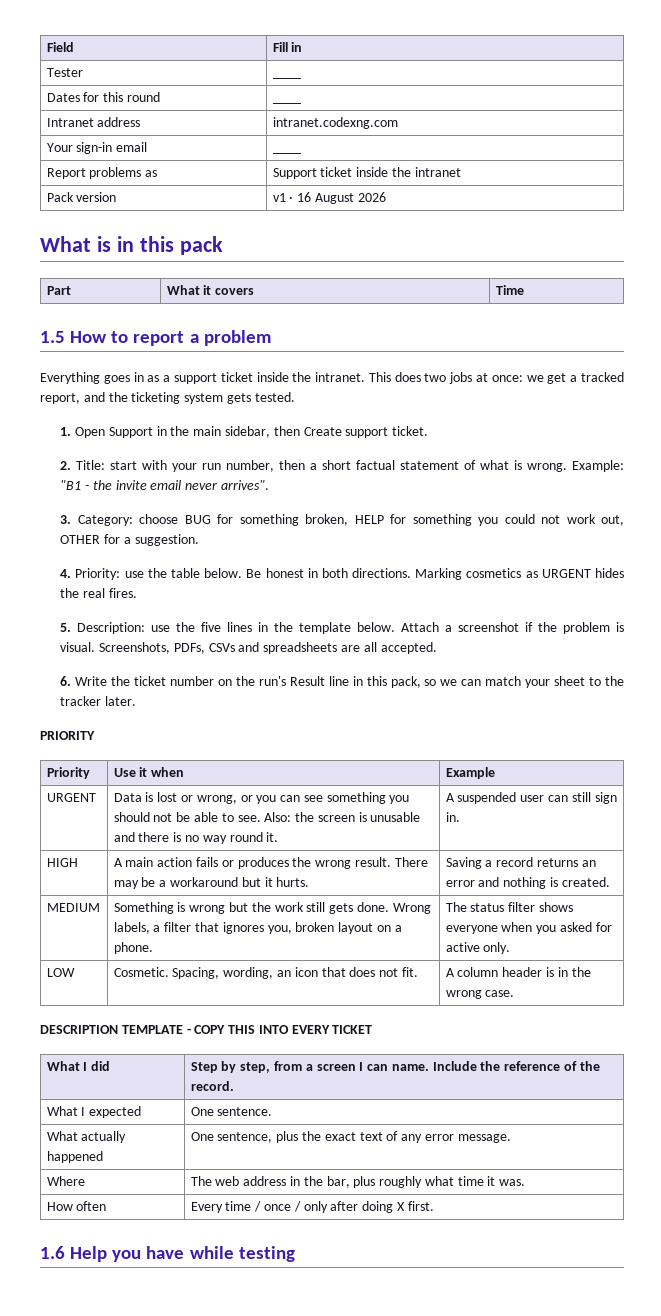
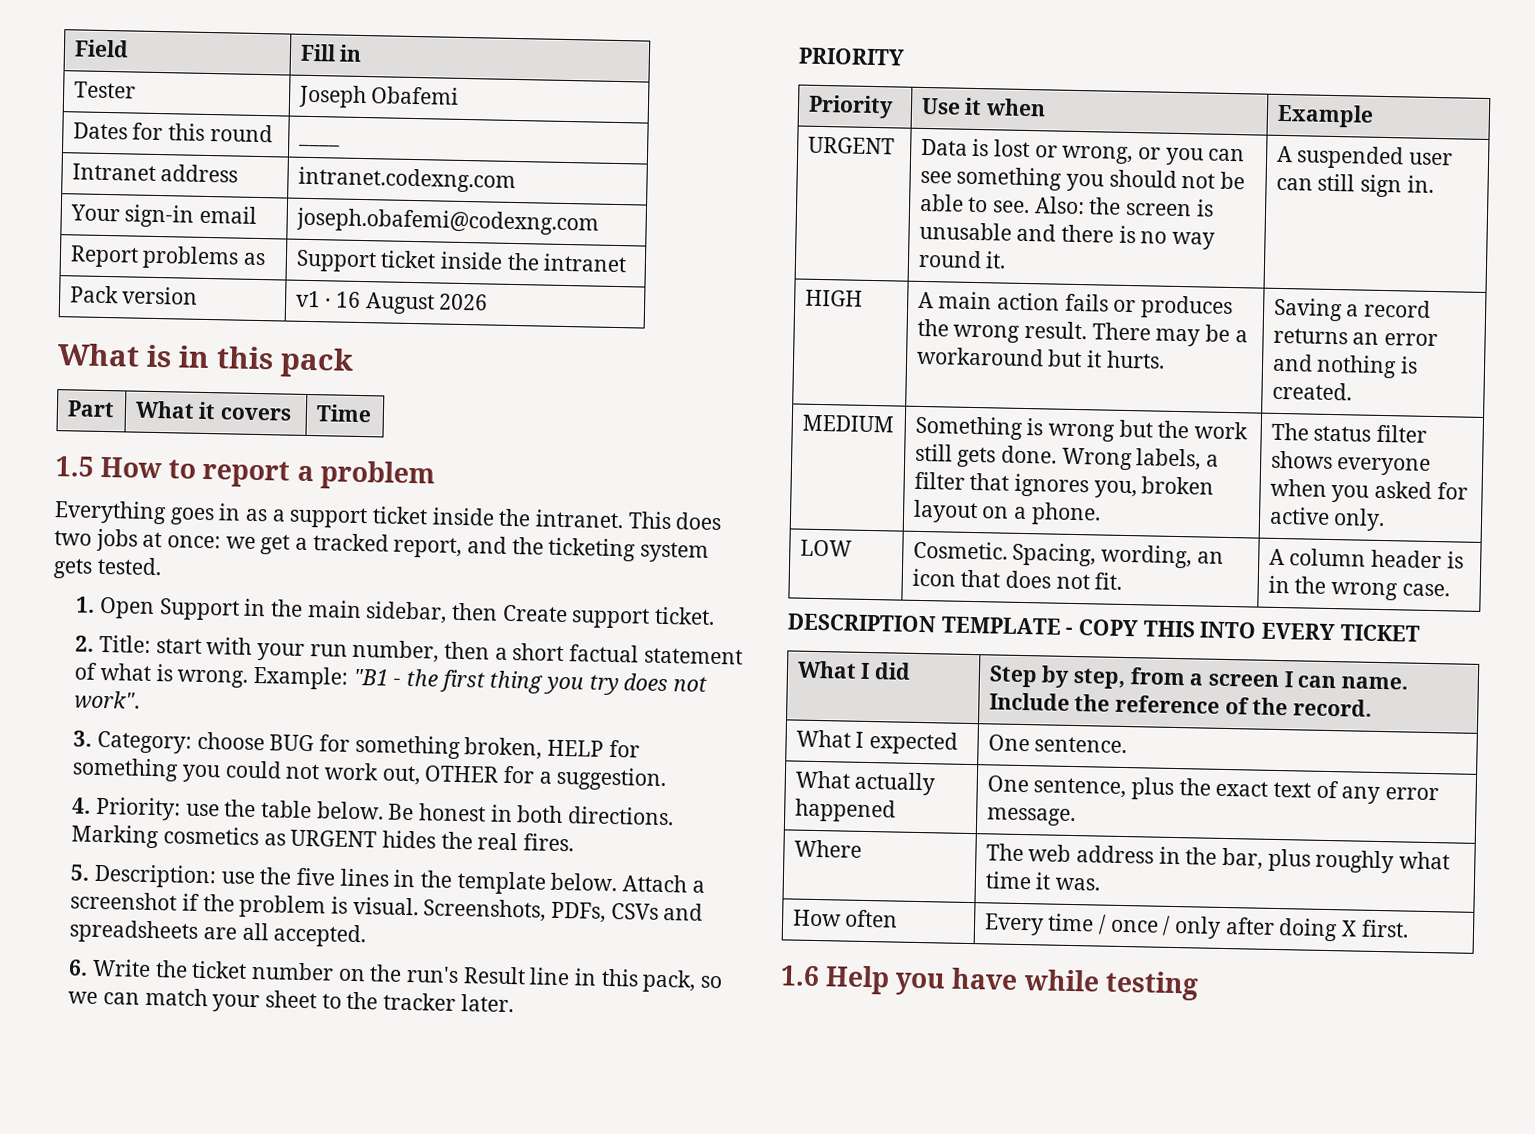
[272,77,301,79] ____ -> [297,84,460,109] Joseph Obafemi
[272,152,301,154] ____ -> [295,207,599,236] joseph.obafemi@codexng.com
[115,480,269,490] invite email never arrives". -> [439,669,708,696] [74,690,141,710] first thing you try does not work".

